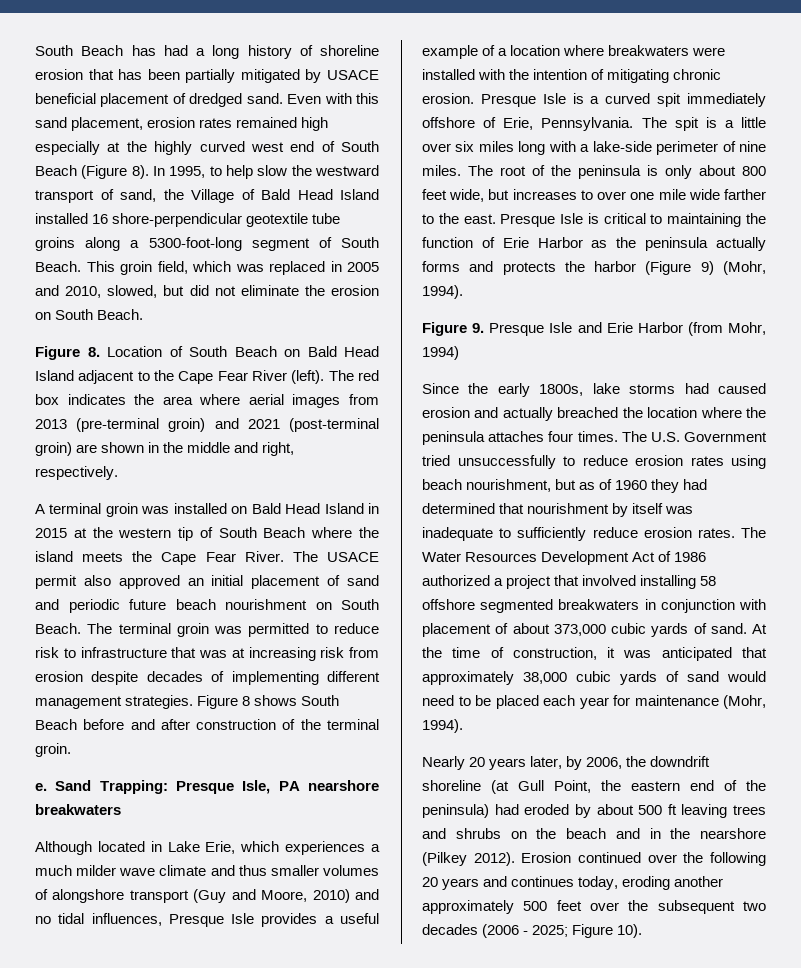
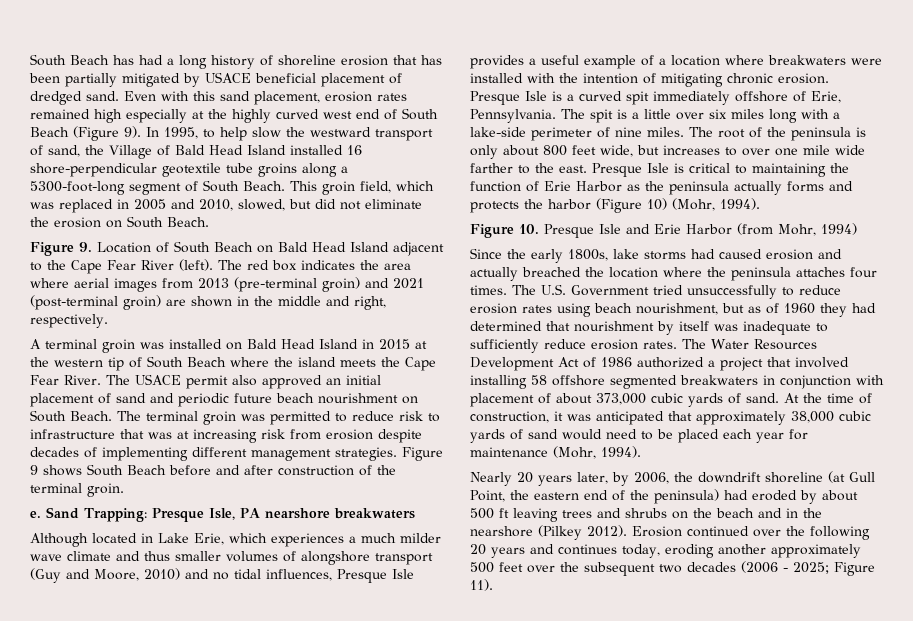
[131,165,149,179] 8). -> [124,126,141,138] 9).
[87,347,100,357] 8. -> [79,242,92,252] 9.
[242,696,251,706] 8 -> [30,465,38,475] 9
[700,261,714,275] 9) -> [647,198,667,210] 10)
[472,323,485,333] 9. -> [519,224,539,234] 10.
[617,924,643,938] 10). -> [470,579,493,591] 11).

